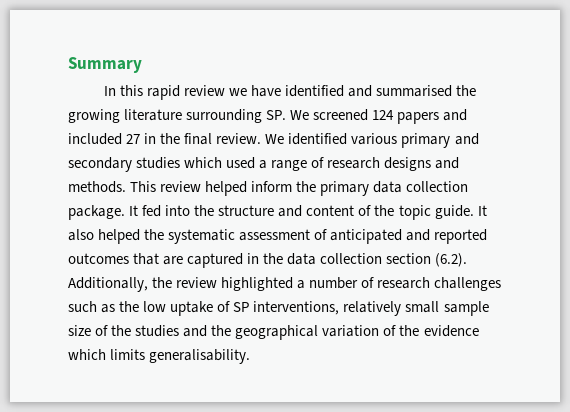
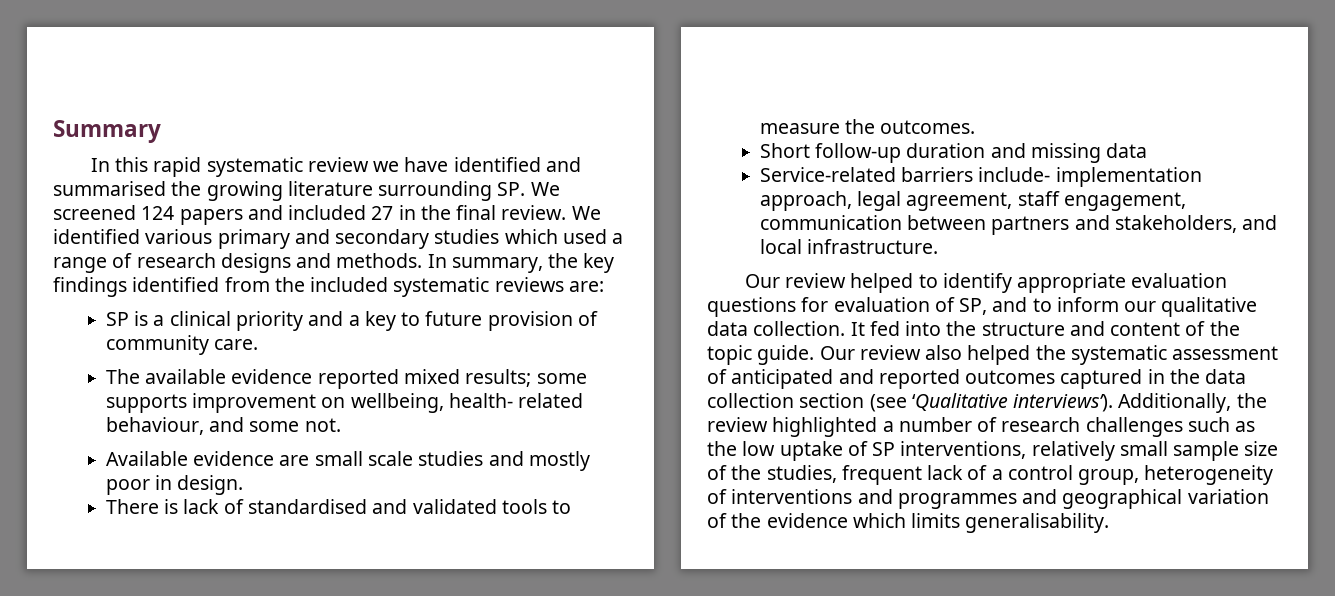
(180, 92) none -> [206,157,303,177] systematic
[130,181,469,196] [68,205,125,220] This review helped inform the primary data collection package. -> [427,253,615,273] [53,277,604,297] [105,311,598,331] [105,335,259,355] [105,369,587,389] [105,393,584,413] [105,417,341,435] [105,451,590,471] [105,475,244,495] [105,499,572,514] [759,119,976,134] [759,143,1148,163] [759,167,1202,187] [759,191,1186,211] [759,215,1278,235] [759,239,939,254] [744,273,1228,293] [707,297,1258,317] [707,321,846,336] In summary, the key findings identified from the included systematic reviews are: // SP is a clinical priority and a key to future provision of community care. // The available evidence reported mixed results; some supports improvement on wellbeing, health- related behaviour, and some not. // Available evidence are small scale studies and mostly poor in design. // There is lack of standardised and validated tools to measure the outcomes. // Short follow-up duration and missing data // Service-related barriers include- implementation approach, legal agreement, staff engagement, communication between partners and stakeholders, and local infrastructure. // Our review helped to identify appropriate evaluation questions for evaluation of SP, and to inform our qualitative data collection.
[477,205,487,216] It -> [819,345,921,360] Our review
[133,253,184,265] that are -> (1056, 377) none
[435,253,468,267] (6.2). -> [869,393,1114,412] (see ‘Qualitative interviews’).
[135,325,232,337] studies and the -> [766,465,1274,485] [707,489,1058,509] studies, frequent lack of a control group, heterogeneity of interventions and programmes and

